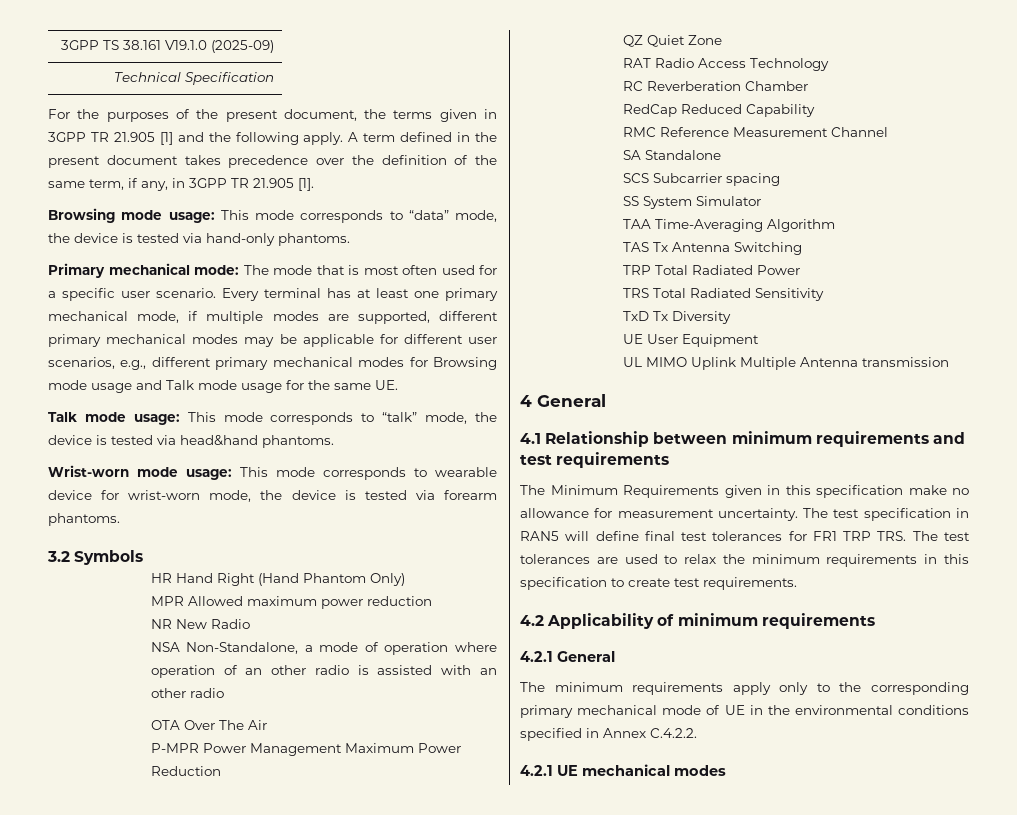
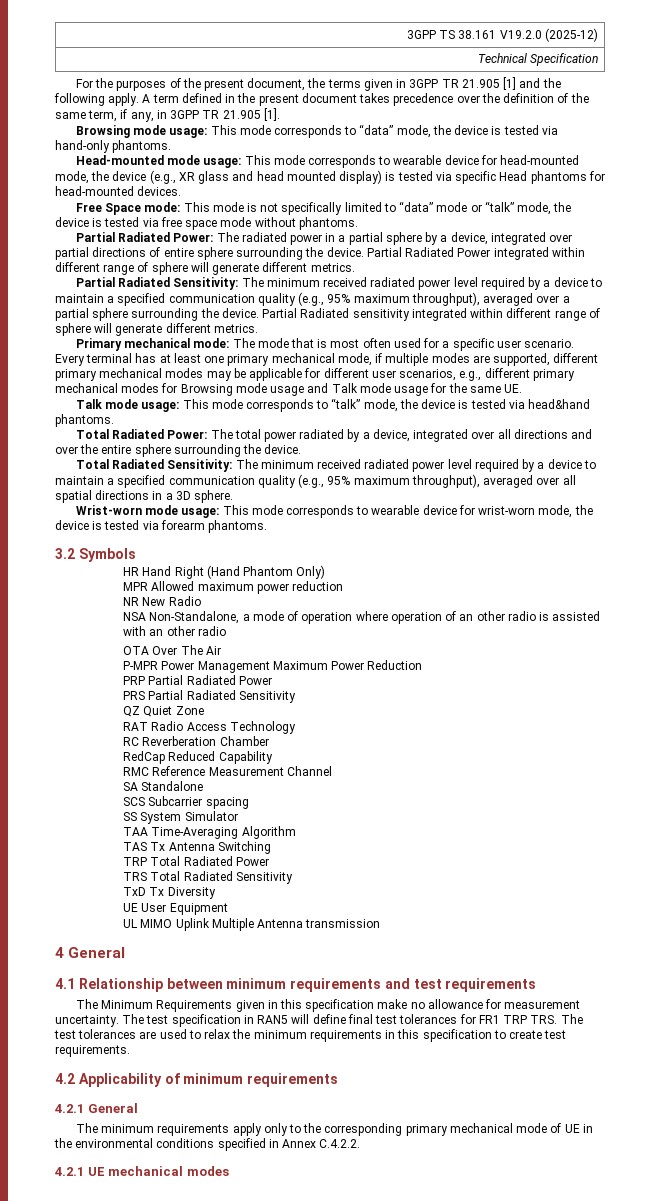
[164,40,274,53] V19.1.0 (2025-09) -> [499,28,598,42] V19.2.0 (2025-12)
(350, 239) none -> [75,155,580,168] [55,170,605,184] [55,186,182,196] [75,201,572,215] [55,217,358,230] [75,232,573,245] [55,247,585,260] [55,262,355,275] [75,277,602,290] [55,292,570,306] [55,308,600,321] [55,323,258,336] // Head-mounted mode usage: This mode corresponds to wearable device for head-mounted mode, the device (e.g., XR glass and head mounted display) is tested via specific Head phantoms for head-mounted devices. // Free Space mode: This mode is not specifically limited to “data” mode or “talk” mode, the device is tested via free space mode without phantoms. // Partial Radiated Power: The radiated power in a partial sphere by a device, integrated over partial directions of entire sphere surrounding the device. Partial Radiated Power integrated within different range of sphere will generate different metrics. // Partial Radiated Sensitivity: The minimum received radiated power level required by a device to maintain a specified communication quality (e.g., 95% maximum throughput), averaged over a partial sphere surrounding the device. Partial Radiated sensitivity integrated within different range of sphere will generate different metrics.
(334, 441) none -> [75,429,593,442] [55,444,302,457] [75,459,596,472] [55,474,576,488] [55,490,234,503] // Total Radiated Power: The total power radiated by a device, integrated over all directions and over the entire sphere surrounding the device. // Total Radiated Sensitivity: The minimum received radiated power level required by a device to maintain a specified communication quality (e.g., 95% maximum throughput), averaged over all spatial directions in a 3D sphere.
(221, 771) none -> [123,675,272,685] [123,690,296,703] // PRP Partial Radiated Power // PRS Partial Radiated Sensitivity

